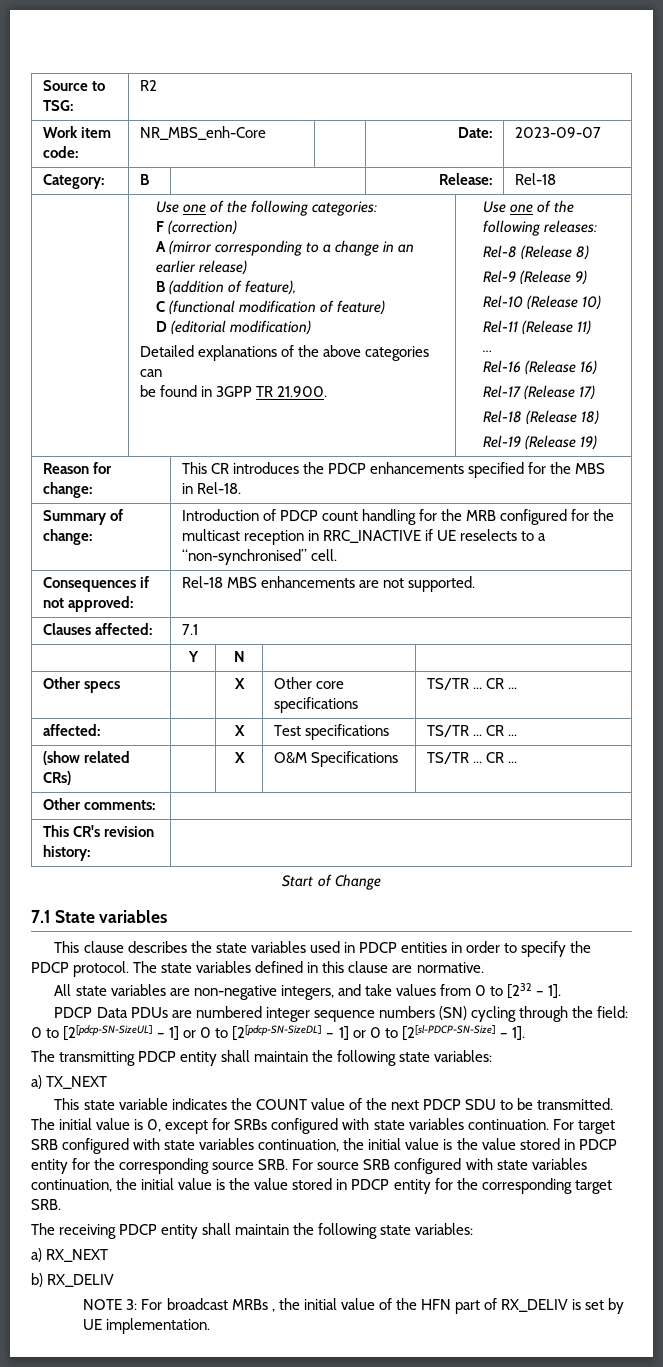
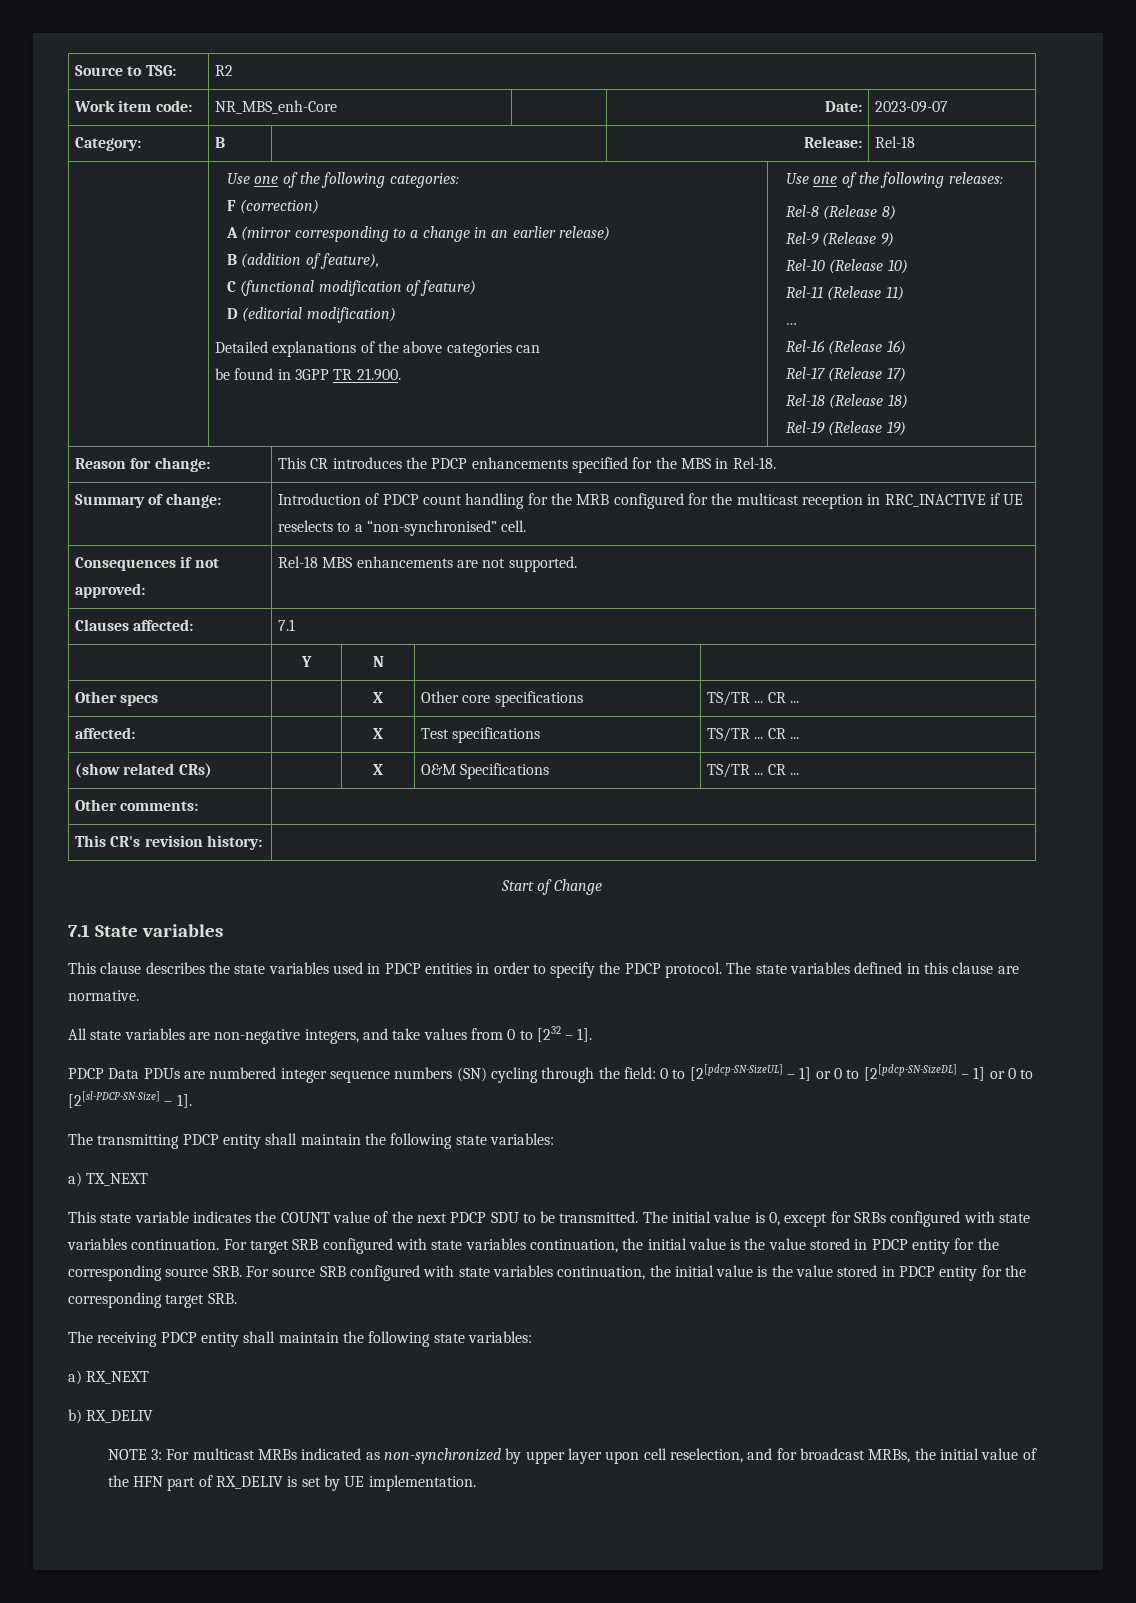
[166,1298,275,1312] broadcast MRBs , -> [192,1448,911,1464] multicast MRBs indicated as non-synchronized by upper layer upon cell reselection, and for broadcast MRBs,

